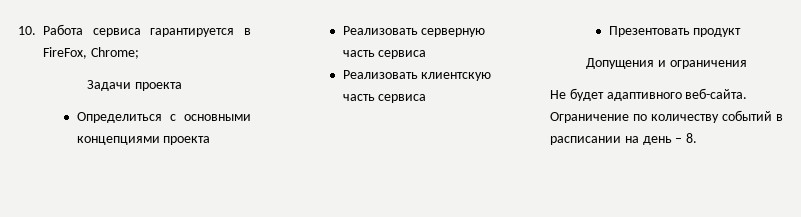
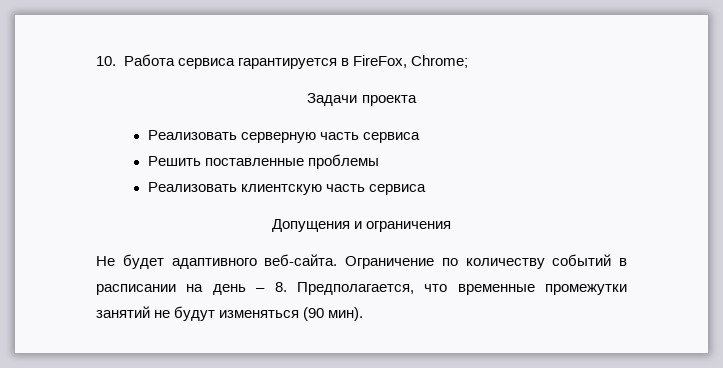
[76,112,251,123] [76,136,211,145] // Определиться с основными концепциями проекта -> (417, 100) none
(427, 54) none -> [147,154,379,169] // Решить поставленные проблемы
[608,26,742,37] // Презентовать продукт -> (426, 189) none
(698, 138) none -> [296,282,627,295] [96,306,364,321] Предполагается, что временные промежутки занятий не будут изменяться (90 мин).

